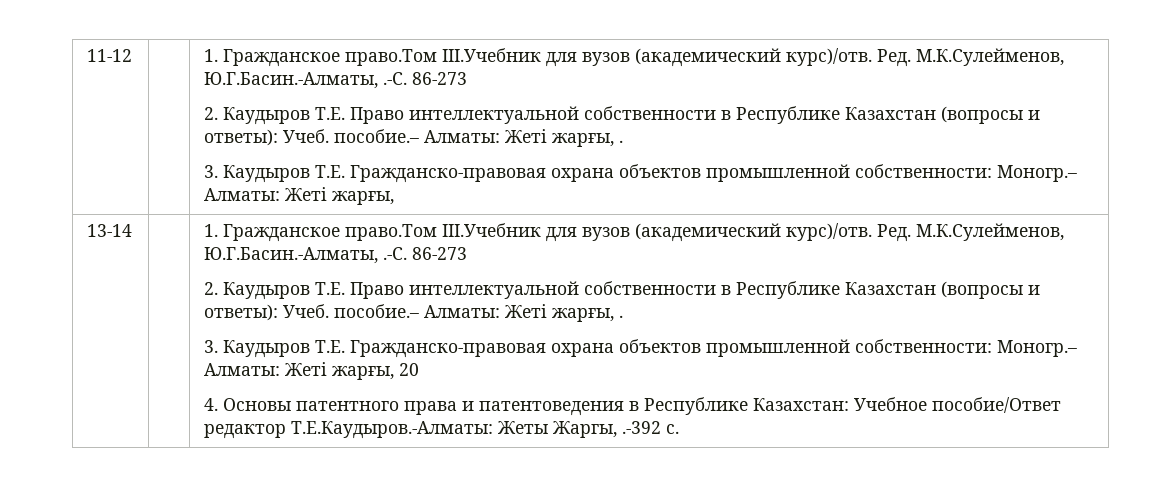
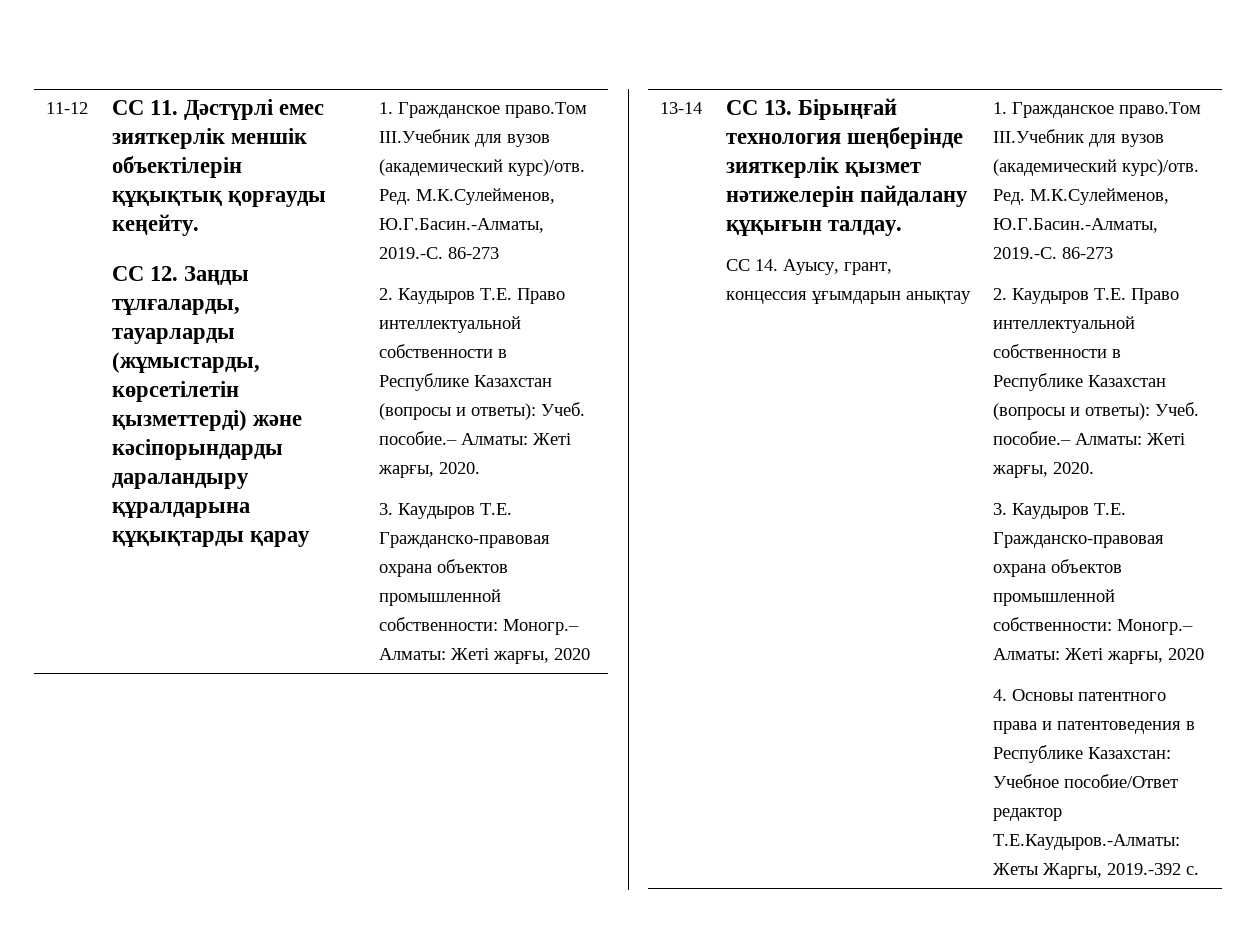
(133, 55) none -> [111,99,325,120] [111,128,308,149] [111,156,242,178] [111,191,327,207] [111,214,199,236] [111,266,250,285] [111,299,240,315] [111,328,235,344] [111,352,260,373] [111,381,239,402] [111,410,303,431] [111,439,283,460] [111,473,249,489] [111,502,250,518] [111,531,311,547] СС 11. Дәстүрлі емес зияткерлік меншік объектілерін құқықтық қорғауды кеңейту. // СС 12. Заңды тұлғаларды, тауарларды (жұмыстарды, көрсетілетін қызметтерді) және кәсіпорындарды дараландыру құралдарына құқықтарды қарау
[383,72,408,85] .-С. -> [378,247,443,259] 2019.-С.
[619,140,624,143] . -> [438,462,480,474] 2020.
(395, 198) none -> [553,648,590,660] 2020
(133, 230) none -> [725,98,898,120] [725,127,964,149] [725,157,922,178] [725,185,969,207] [725,220,903,236] [725,259,892,275] [725,291,971,304] СС 13. Бірыңғай технология шеңберінде зияткерлік қызмет нәтижелерін пайдалану құқығын талдау. // СС 14. Ауысу, грант, концессия ұғымдарын анықтау
[383,247,408,260] .-С. -> [992,247,1057,259] 2019.-С.
[619,315,624,318] . -> [1052,462,1094,474] 2020.
[399,363,420,376] 20 -> [1167,648,1204,660] 2020
[622,421,662,434] .-392 -> [1106,863,1181,875] 2019.-392

